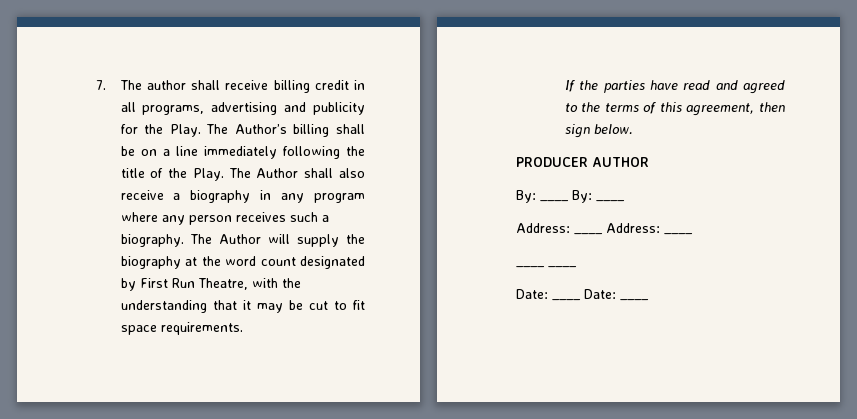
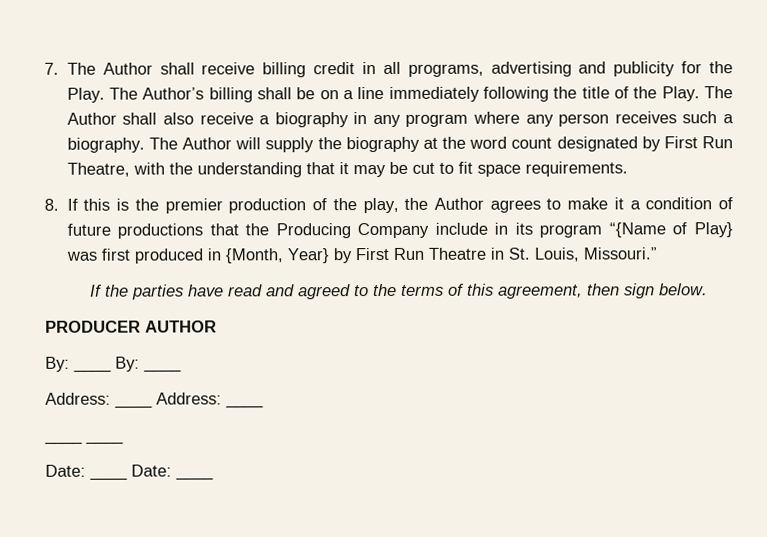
[146,80,186,90] author -> [102,62,153,75] Author
(243, 328) none -> [44,197,734,214] [66,222,734,239] [65,247,657,264] // 8. If this is the premier production of the play, the Author agrees to make it a condition of future productions that the Producing Company include in its program “{Name of Play} was first produced in {Month, Year} by First Run Theatre in St. Louis, Missouri.”

